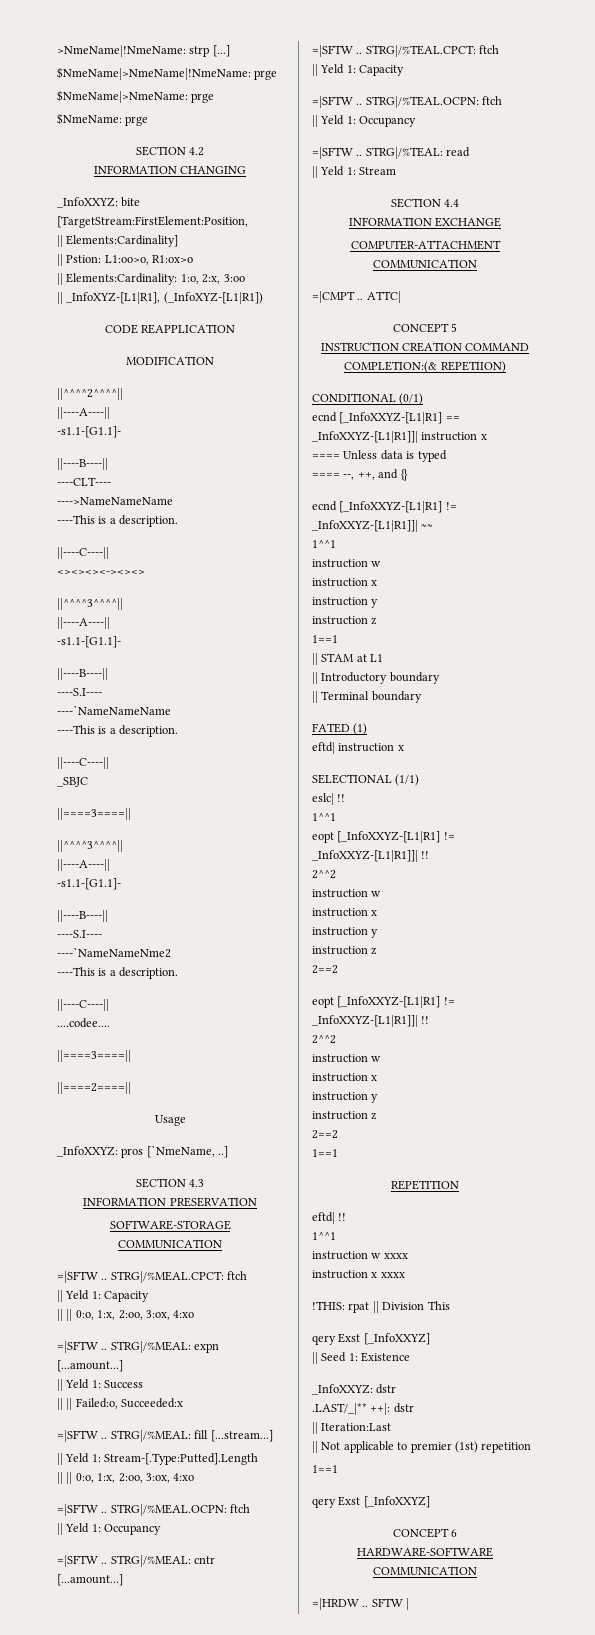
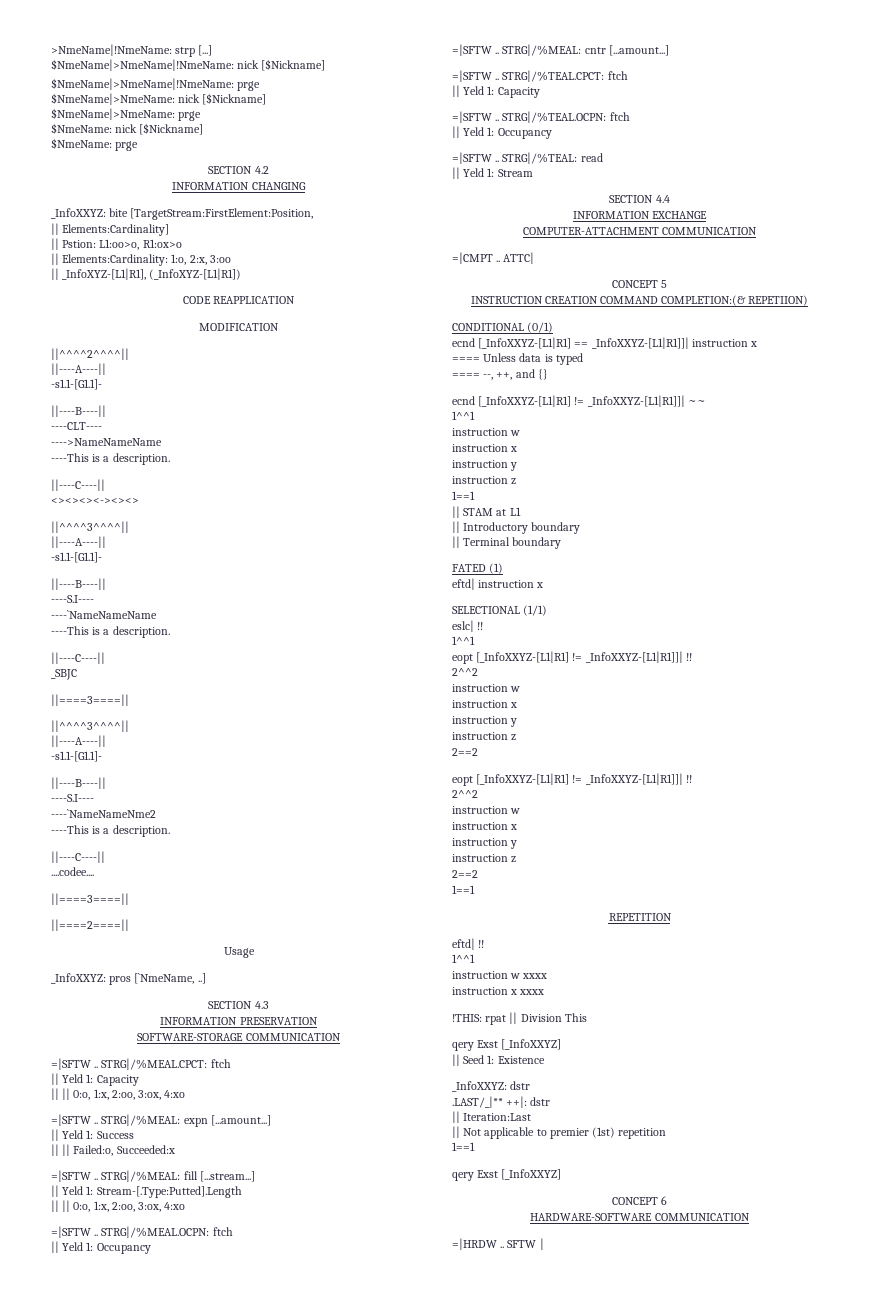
(230, 51) none -> [51,59,326,71] // $NmeName|>NmeName|!NmeName: nick [$Nickname]
(278, 75) none -> [51,93,267,105] // $NmeName|>NmeName: nick [$Nickname]
(215, 98) none -> [51,123,204,135] // $NmeName: nick [$Nickname]

